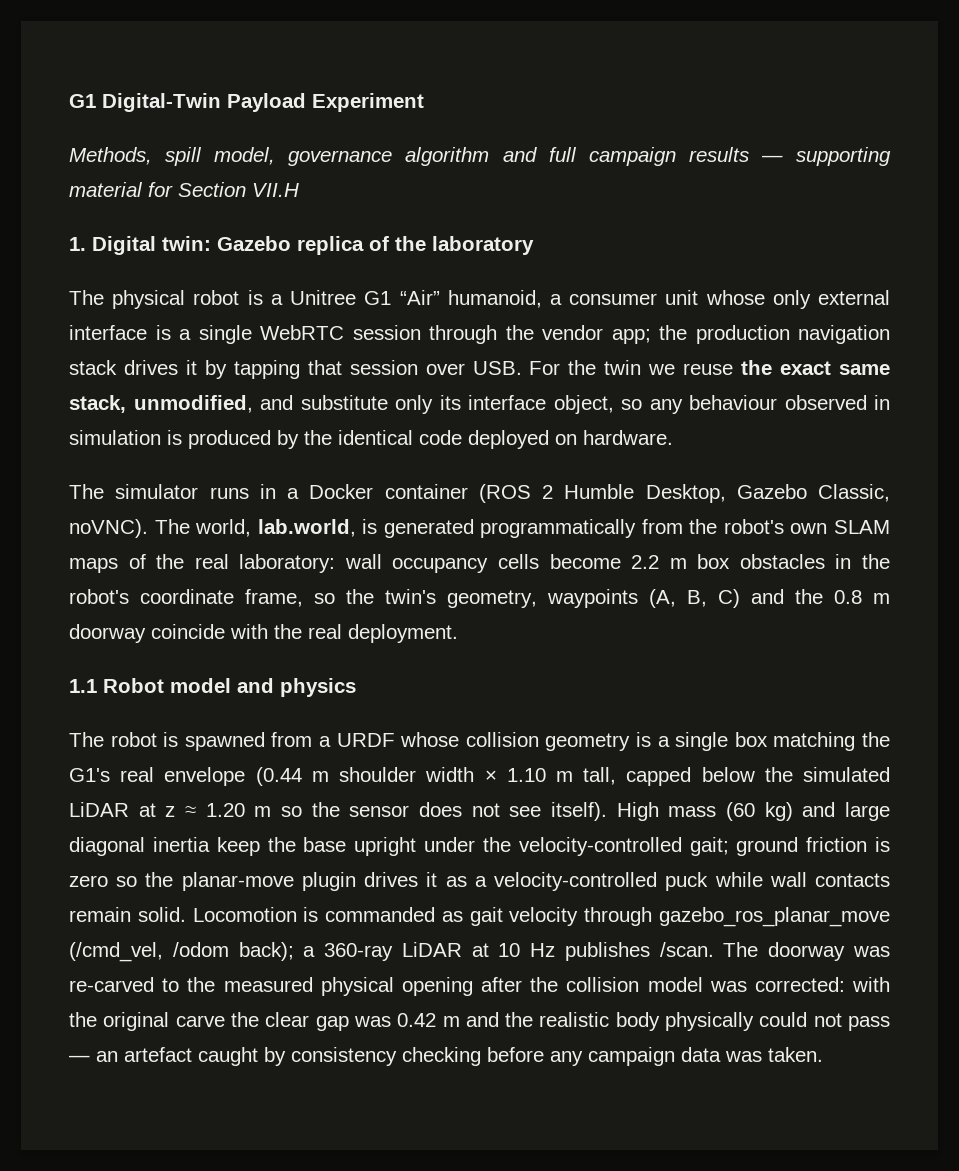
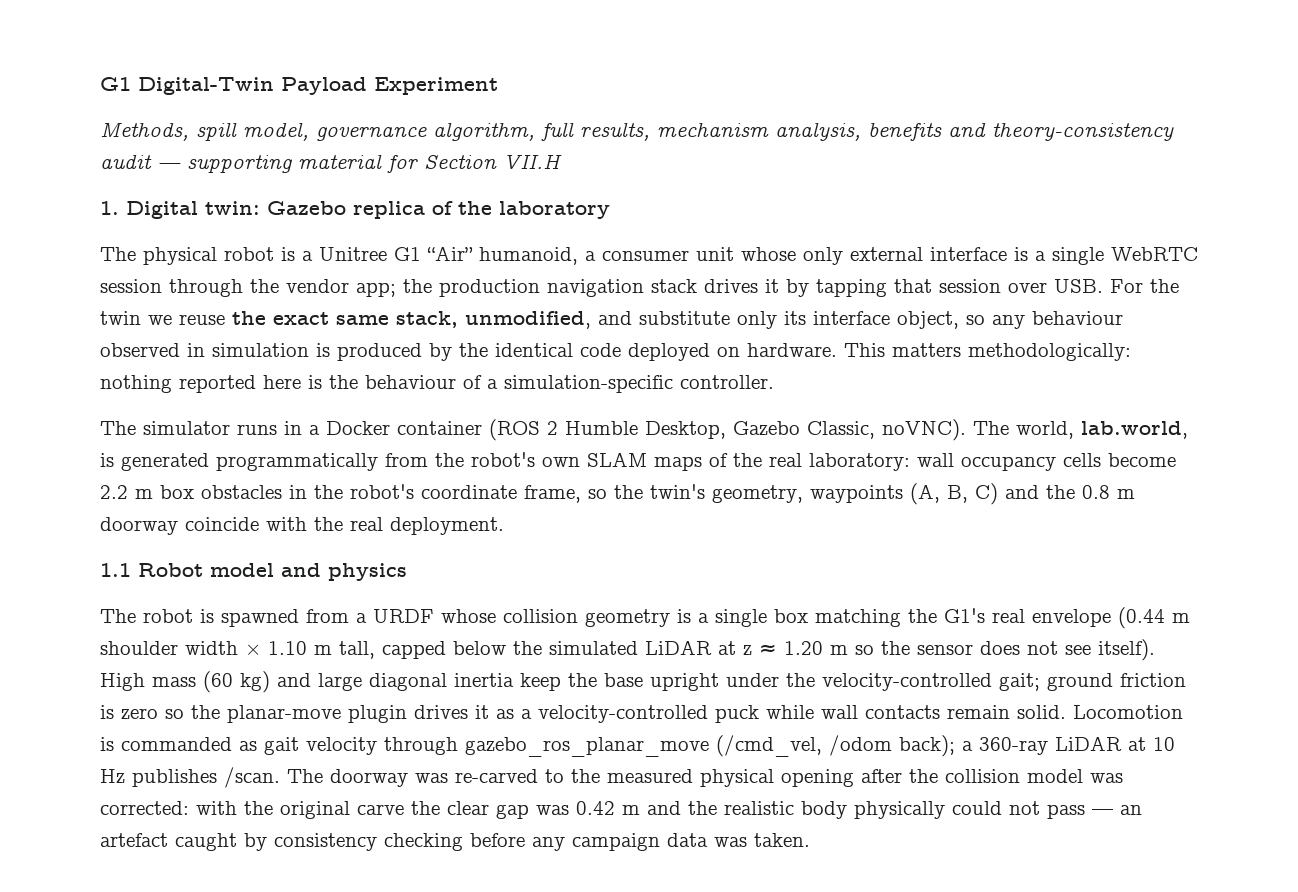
[405,147,749,166] algorithm and full campaign results -> [433,122,1174,141] [100,155,152,169] algorithm, full results, mechanism analysis, benefits and theory-consistency audit
(673, 437) none -> [844,343,1131,361] [100,375,774,393] This matters methodologically: nothing reported here is the behaviour of a simulation-specific controller.

